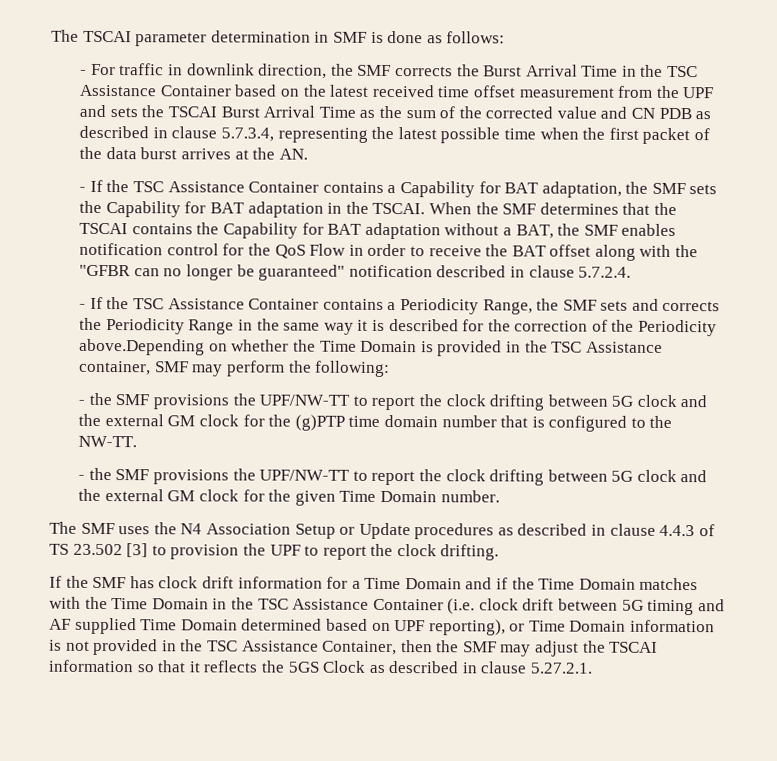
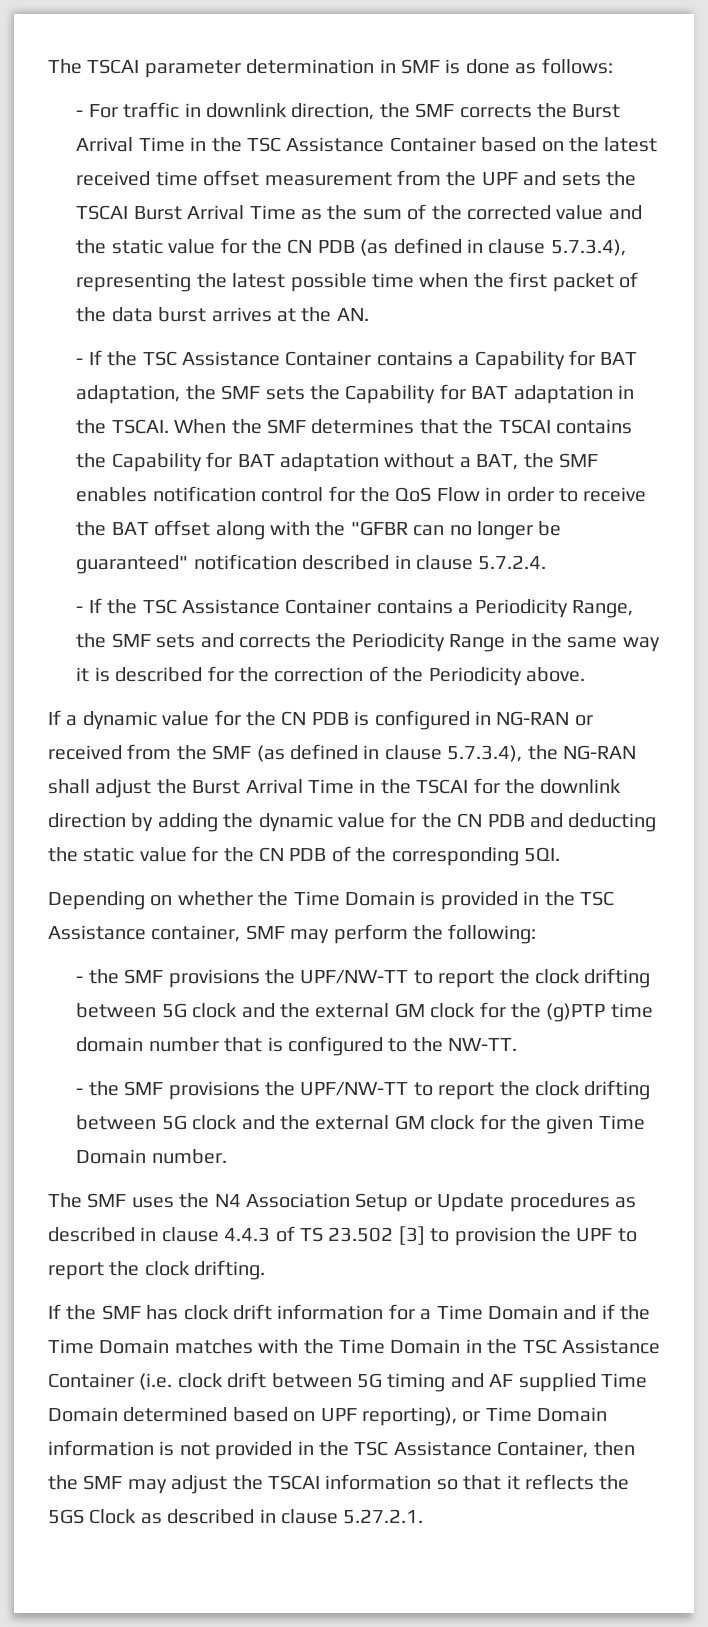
[631,107,712,120] [79,125,274,142] CN PDB as described in clause 5.7.3.4, -> [76,238,626,256] the static value for the CN PDB (as defined in clause 5.7.3.4),
[79,338,206,356] above.Depending -> [526,667,586,682] [48,710,593,730] [48,744,636,762] [48,778,622,798] [48,812,657,832] [48,846,560,866] [48,891,145,910] above. // If a dynamic value for the CN PDB is configured in NG-RAN or received from the SMF (as defined in clause 5.7.3.4), the NG-RAN shall adjust the Burst Arrival Time in the TSCAI for the downlink direction by adding the dynamic value for the CN PDB and deducting the static value for the CN PDB of the corresponding 5QI. // Depending

